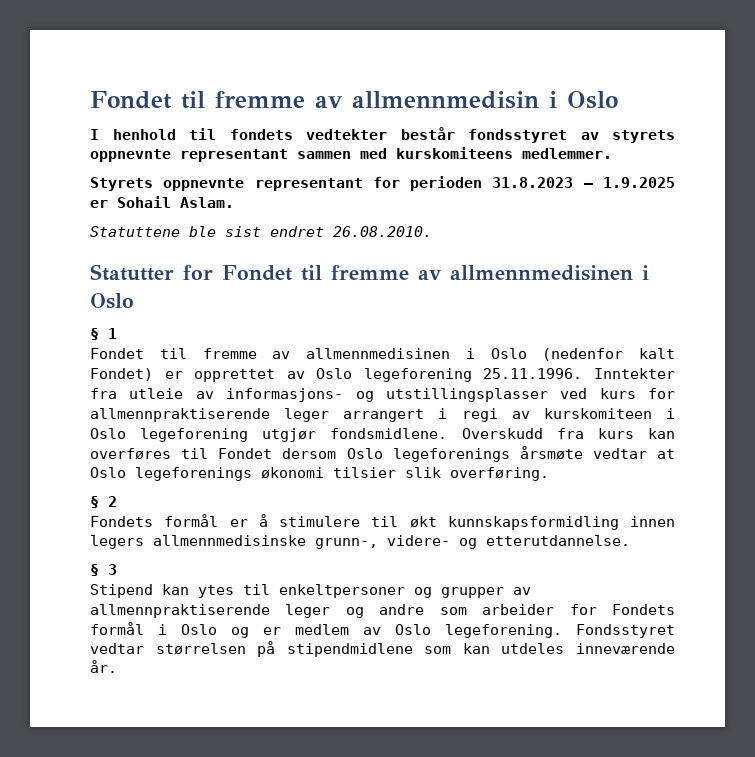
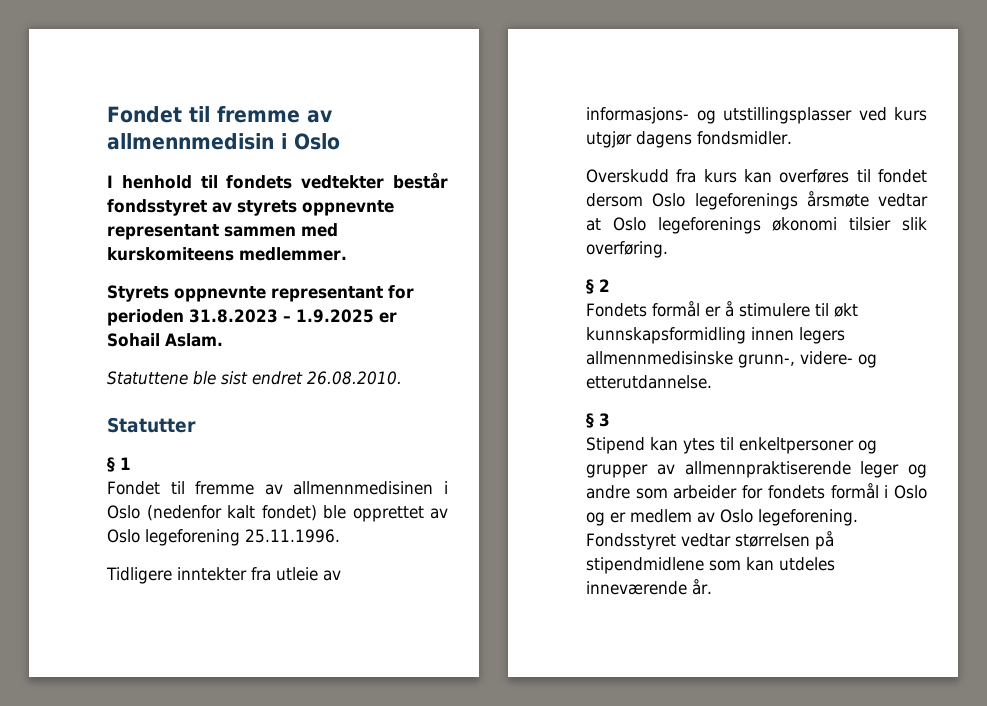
[183,265,649,281] [90,293,134,309] for Fondet til fremme av allmennmedisinen i Oslo -> (196, 425) none
[90,368,183,381] Fondet) er -> [261,505,346,521] fondet) ble
[594,368,675,379] Inntekter -> [106,567,247,584] // Tidligere inntekter
[648,388,675,399] [90,408,675,422] [90,428,448,442] for allmennpraktiserende leger arrangert i regi av kurskomiteen i Oslo legeforening utgjør fondsmidlene. -> [586,131,792,148] utgjør dagens fondsmidler. //
[218,448,273,459] Fondet -> [878,169,927,183] fondet
[612,604,675,615] Fondets -> [767,485,825,499] fondets

